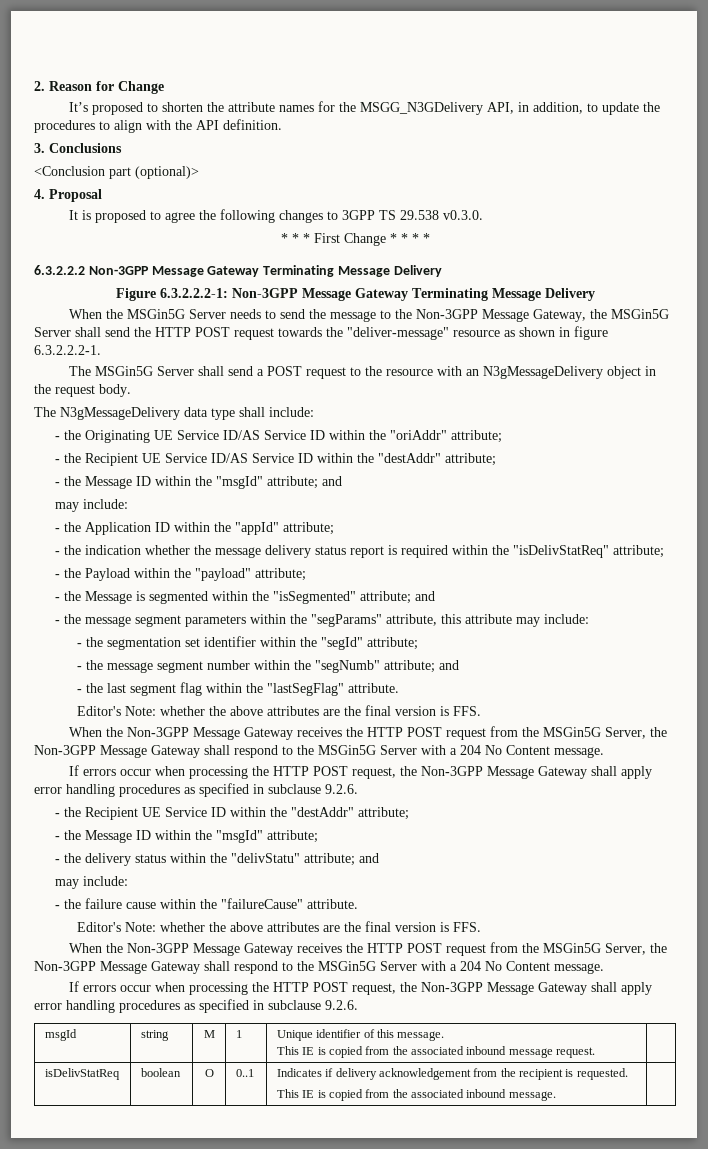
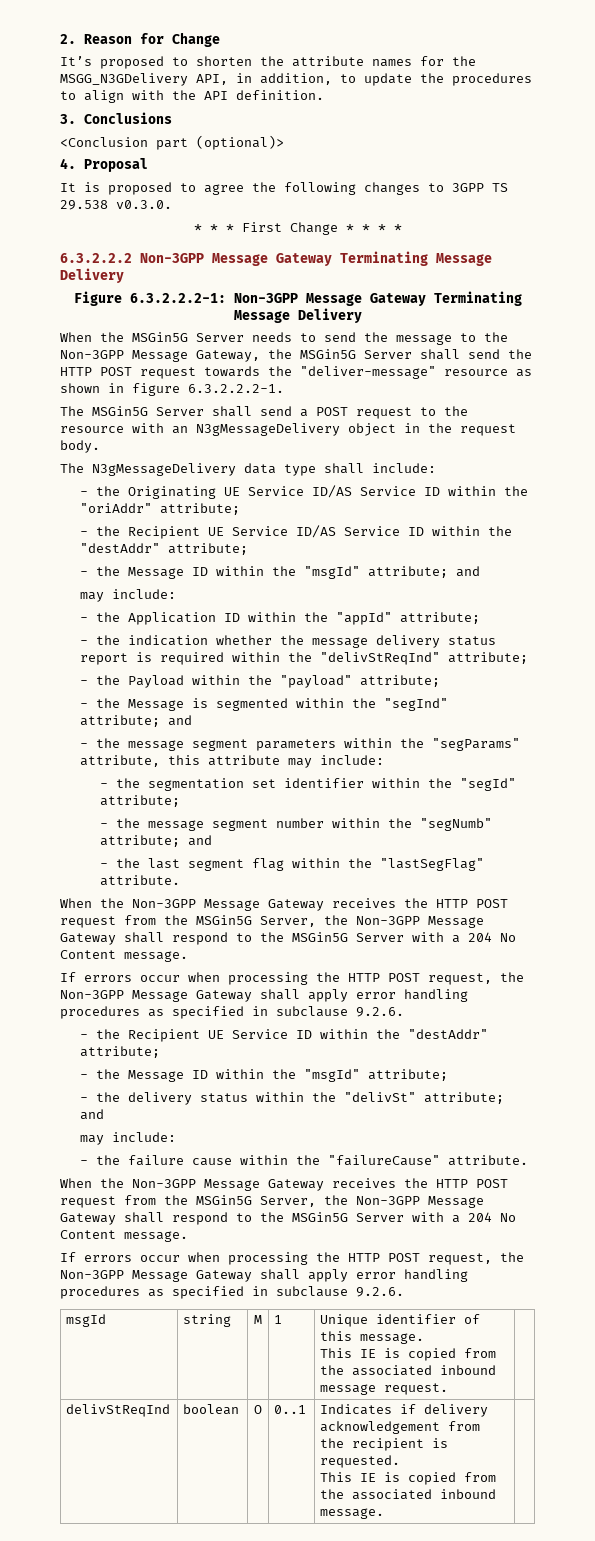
[513,545,610,558] "isDelivStatReq" -> [320,652,441,665] "delivStReqInd"
[273,591,357,604] "isSegmented" -> [384,698,449,711] "segInd"
[76,705,481,716] // Editor's Note: whether the above attributes are the final version is FFS. -> (181, 880) none
[231,853,301,863] "delivStatu" -> [344,1092,417,1102] "delivSt"
[76,921,481,932] // Editor's Note: whether the above attributes are the final version is FFS. -> (529, 1160) none
[44,1068,120,1080] isDelivStatReq -> [66,1404,171,1417] delivStReqInd

